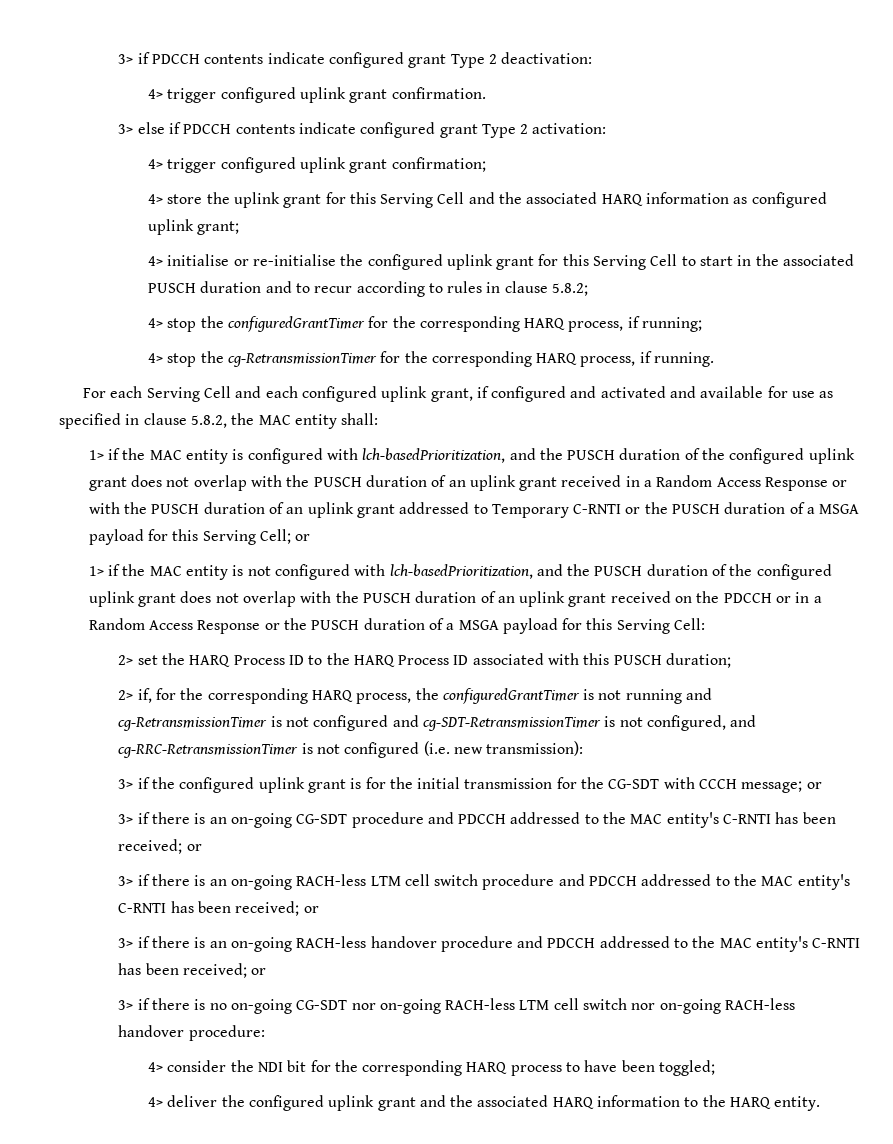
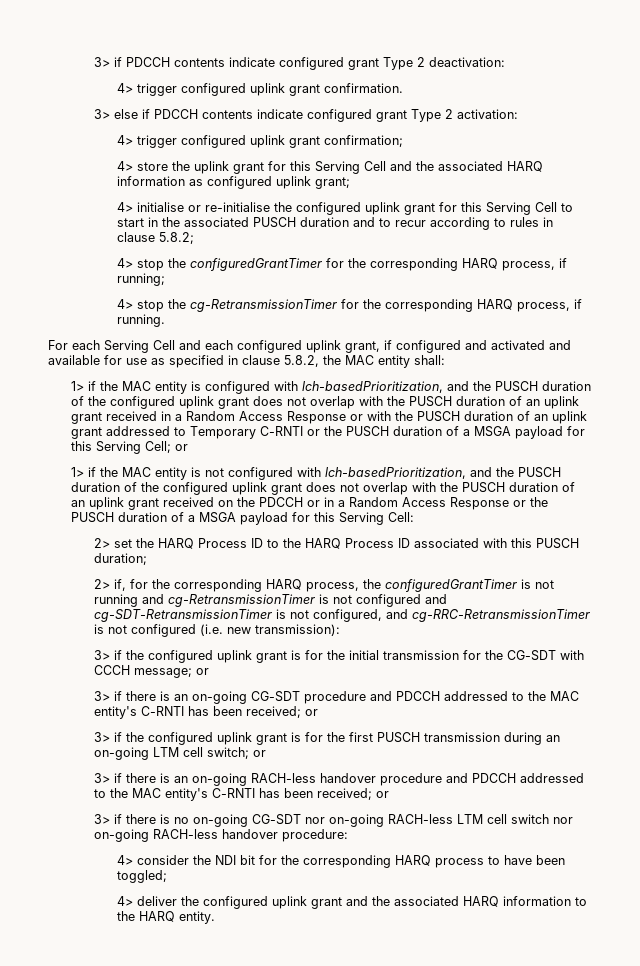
[151,874,850,890] [118,901,300,916] there is an on-going RACH-less LTM cell switch procedure and PDCCH addressed to the MAC entity's C-RNTI has been received; -> [126,732,561,745] [94,747,250,760] the configured uplink grant is for the first PUSCH transmission during an on-going LTM cell switch;

